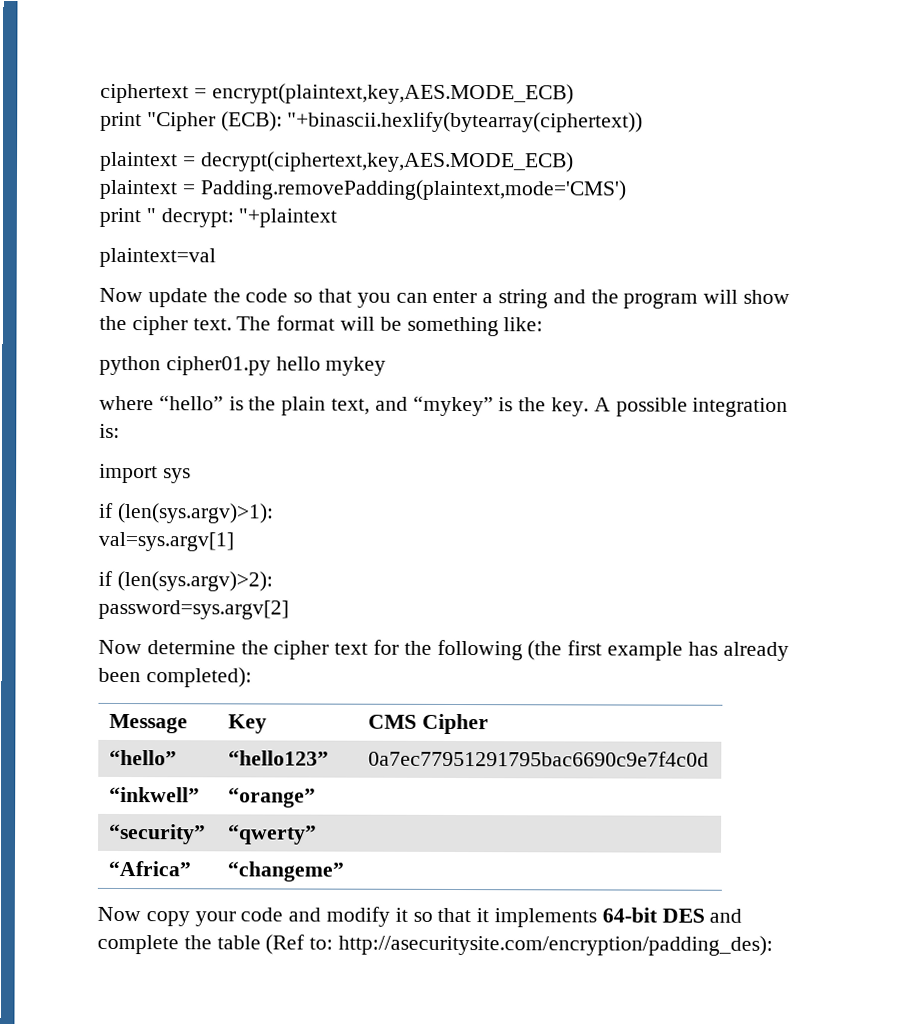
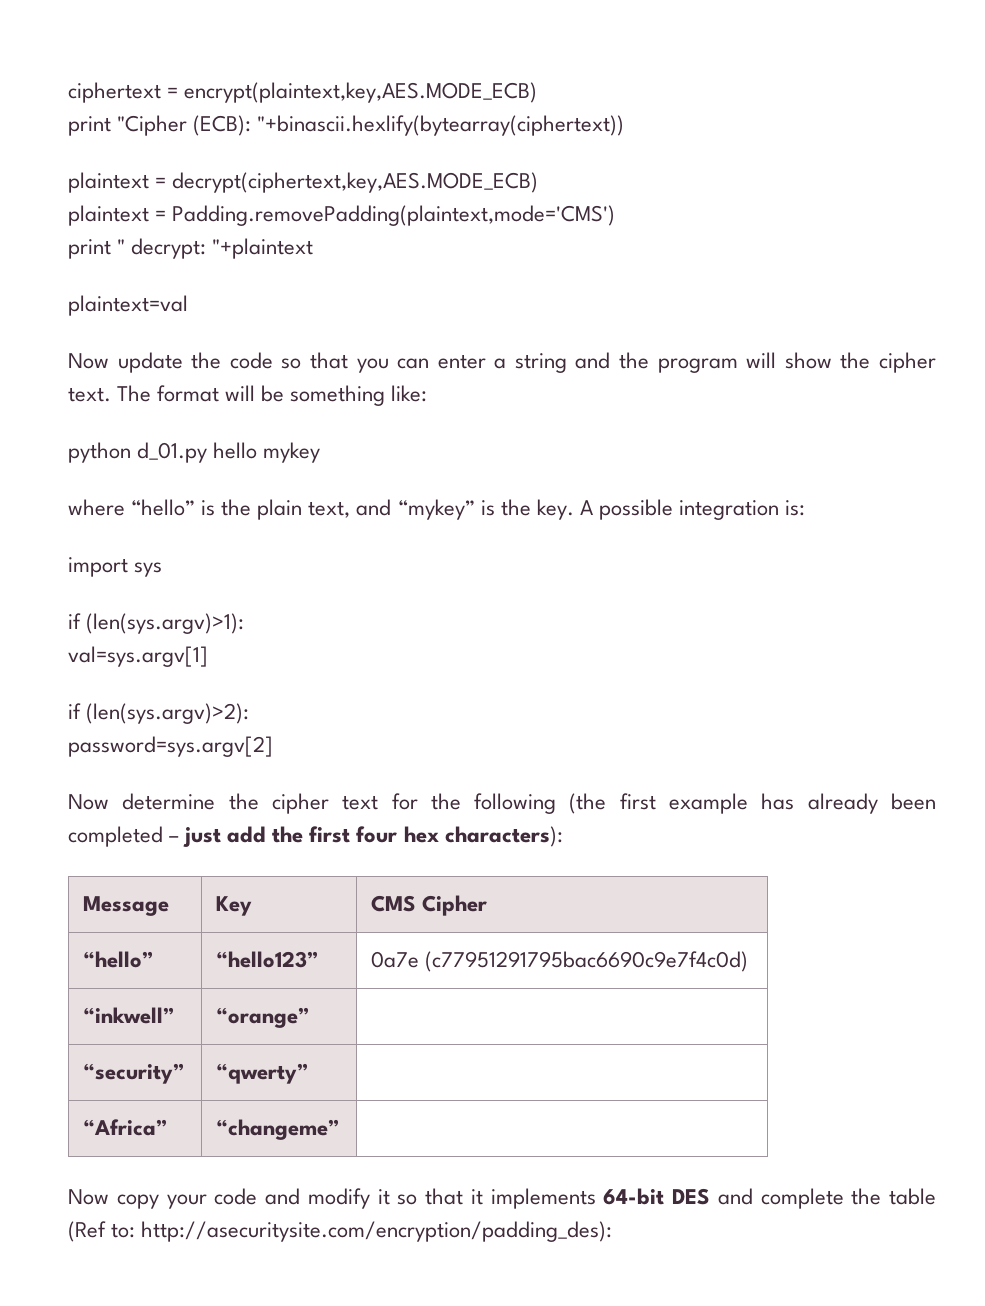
[165,356,271,376] cipher01.py -> [137,442,208,463] d_01.py
[145,667,252,688] completed): -> [68,826,563,847] completed – just add the first four hex characters):
[368,750,710,767] 0a7ec77951291795bac6690c9e7f4c0d -> [371,951,749,972] 0a7e (c77951291795bac6690c9e7f4c0d)

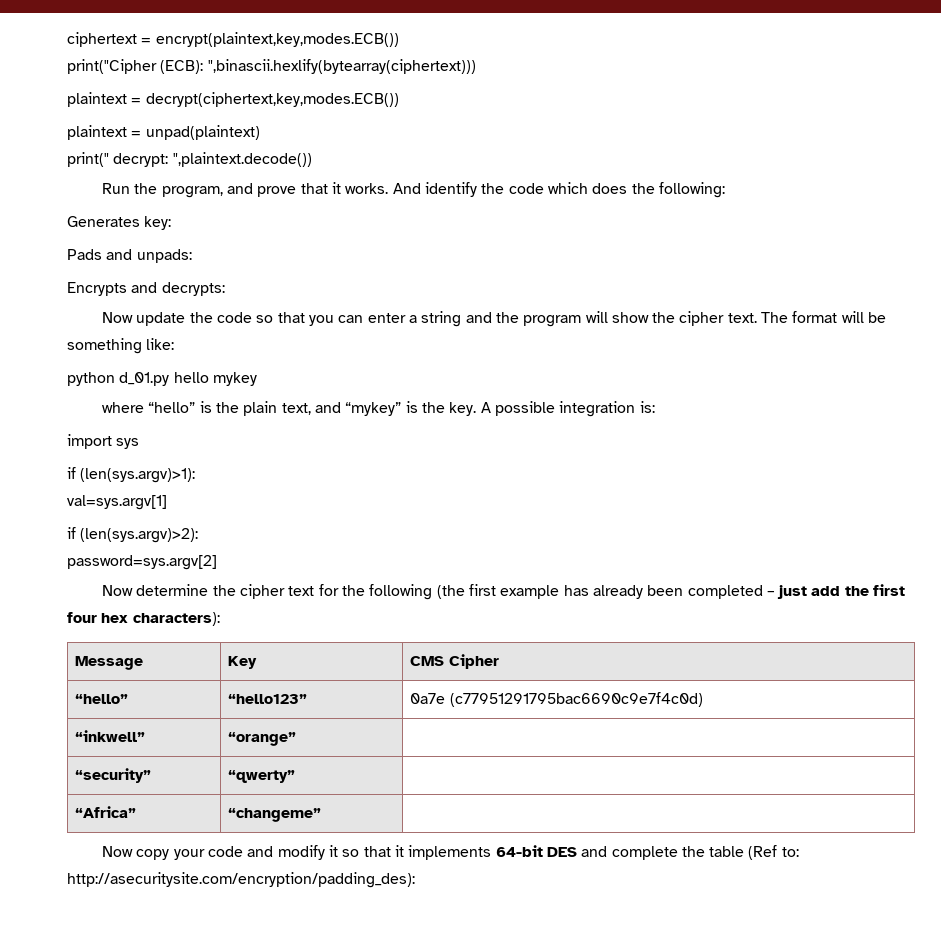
[184,82,538,103] [68,115,625,136] [68,172,539,193] [68,205,616,226] [68,238,314,259] [68,295,188,316] encrypt(plaintext,key,AES.MODE_ECB) // print "Cipher (ECB): "+binascii.hexlify(bytearray(ciphertext)) // plaintext = decrypt(ciphertext,key,AES.MODE_ECB) // plaintext = Padding.removePadding(plaintext,mode='CMS') // print " decrypt: "+plaintext // plaintext=val -> [155,32,399,47] [67,59,476,74] [67,92,399,107] [67,125,260,140] [67,152,312,167] [102,182,725,198] [67,216,172,230] [67,249,192,263] [67,282,225,296] encrypt(plaintext,key,modes.ECB()) // print("Cipher (ECB): ",binascii.hexlify(bytearray(ciphertext))) // plaintext = decrypt(ciphertext,key,modes.ECB()) // plaintext = unpad(plaintext) // print(" decrypt: ",plaintext.decode()) // Run the program, and prove that it works. And identify the code which does the following: // Generates key: // Pads and unpads: // Encrypts and decrypts:

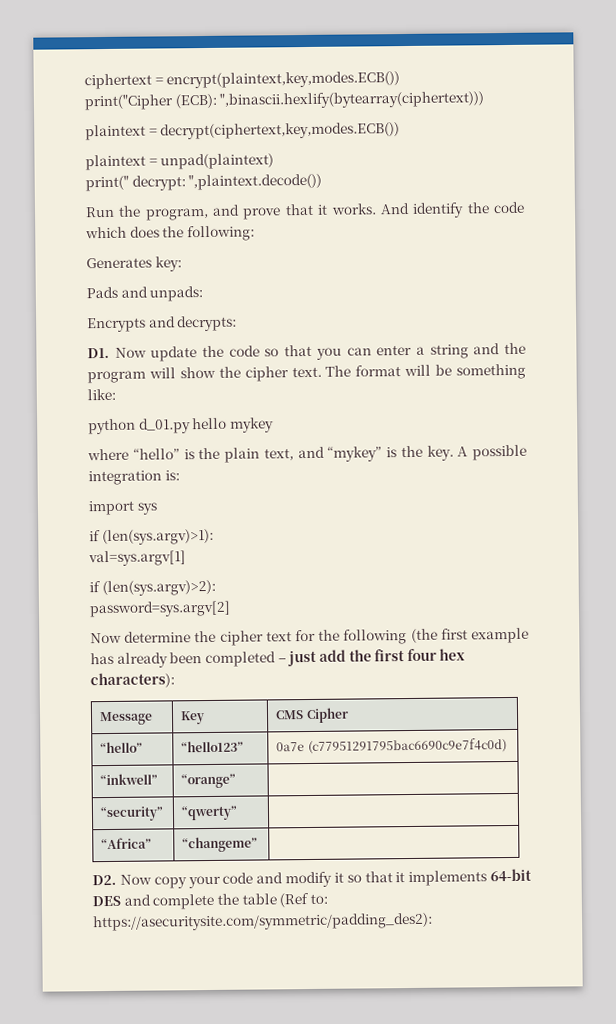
(225, 289) none -> [87,347,110,359] D1.
(322, 815) none -> [92,874,117,886] D2.
[67,872,415,888] http://asecuritysite.com/encryption/padding_des): -> [93,912,433,932] https://asecuritysite.com/symmetric/padding_des2):

